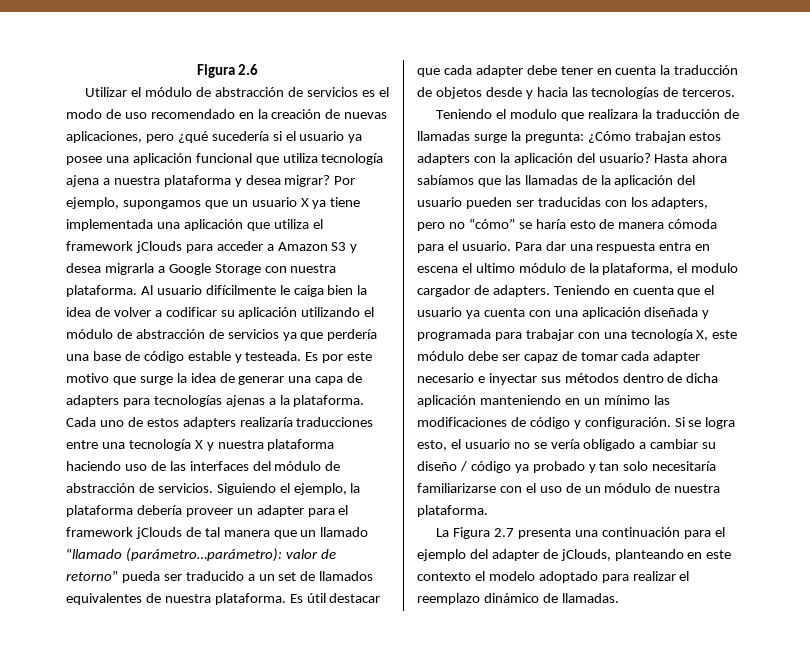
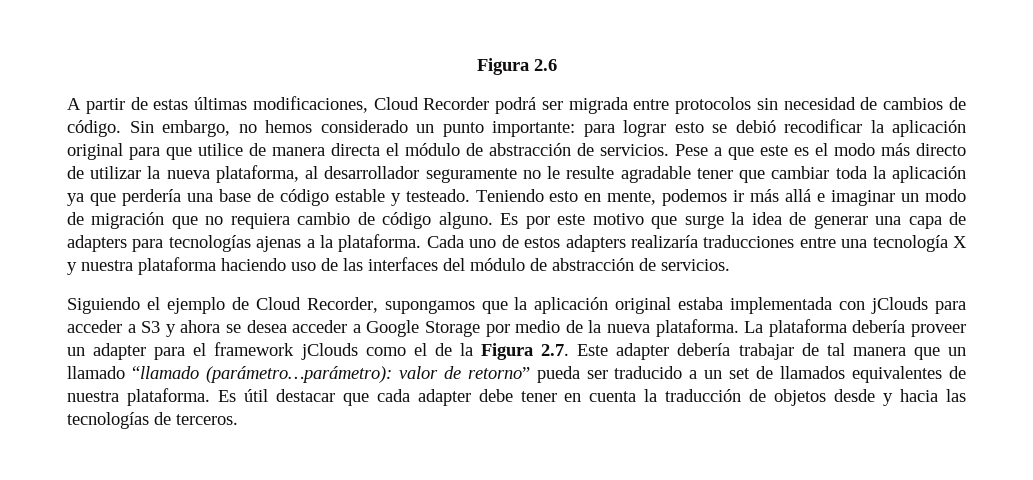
[85,87,389,97] [66,109,388,119] [66,131,363,143] [66,153,384,165] [66,175,356,187] [66,197,361,209] [66,219,323,231] [66,241,358,253] [66,263,337,275] [66,285,368,297] [66,307,375,319] [66,329,279,339] Utilizar el módulo de abstracción de servicios es el modo de uso recomendado en la creación de nuevas aplicaciones, pero ¿qué sucedería si el usuario ya posee una aplicación funcional que utiliza tecnología ajena a nuestra plataforma y desea migrar? Por ejemplo, supongamos que un usuario X ya tiene implementada una aplicación que utiliza el framework jClouds para acceder a Amazon S3 y desea migrarla a Google Storage con nuestra plataforma. Al usuario difícilmente le caiga bien la idea de volver a codificar su aplicación utilizando el módulo de abstracción de servicios -> [67,96,966,114] [67,119,966,137] [67,143,966,160] [67,165,967,183] A partir de estas últimas modificaciones, Cloud Recorder podrá ser migrada entre protocolos sin necesidad de cambios de código. Sin embargo, no hemos considerado un punto importante: para lograr esto se debió recodificar la aplicación original para que utilice de manera directa el módulo de abstracción de servicios. Pese a que este es el modo más directo de utilizar la nueva plataforma, al desarrollador seguramente no le resulte agradable tener que cambiar toda la aplicación
[245,351,302,361] testeada. -> [405,189,967,206] [67,212,493,229] testeado. Teniendo esto en mente, podemos ir más allá e imaginar un modo de migración que no requiera cambio de código alguno.
(213, 488) none -> (730, 265) //
[293,483,361,495] ejemplo, la -> [166,297,966,314] [67,319,764,337] ejemplo de Cloud Recorder, supongamos que la aplicación original estaba implementada con jClouds para acceder a S3 y ahora se desea acceder a Google Storage por medio de la nueva plataforma. La
(182, 533) none -> [365,343,794,360] como el de la Figura 2.7. Este adapter debería trabajar
[436,109,739,121] [417,131,722,143] [417,153,728,165] [417,175,696,187] [417,197,709,209] [417,218,718,231] [417,241,711,253] [417,263,739,275] [417,285,715,297] [417,307,710,319] [417,329,738,341] [417,351,701,363] [417,373,719,385] [417,395,670,407] [417,417,736,429] [417,439,717,451] [417,461,717,473] [417,483,721,493] [417,505,488,517] [436,527,725,539] [417,549,732,561] [417,571,690,583] [417,593,619,605] // Teniendo el modulo que realizara la traducción de llamadas surge la pregunta: ¿Cómo trabajan estos adapters con la aplicación del usuario? Hasta ahora sabíamos que las llamadas de la aplicación del usuario pueden ser traducidas con los adapters, pero no “cómo” se haría esto de manera cómoda para el usuario. Para dar una respuesta entra en escena el ultimo módulo de la plataforma, el modulo cargador de adapters. Teniendo en cuenta que el usuario ya cuenta con una aplicación diseñada y programada para trabajar con una tecnología X, este módulo debe ser capaz de tomar cada adapter necesario e inyectar sus métodos dentro de dicha aplicación manteniendo en un mínimo las modificaciones de código y configuración. Si se logra esto, el usuario no se vería obligado a cambiar su diseño / código ya probado y tan solo necesitaría familiarizarse con el uso de un módulo de nuestra plataforma. // La Figura 2.7 presenta una continuación para el ejemplo del adapter de jClouds, planteando en este contexto el modelo adoptado para realizar el reemplazo dinámico de llamadas. -> (238, 419) none

